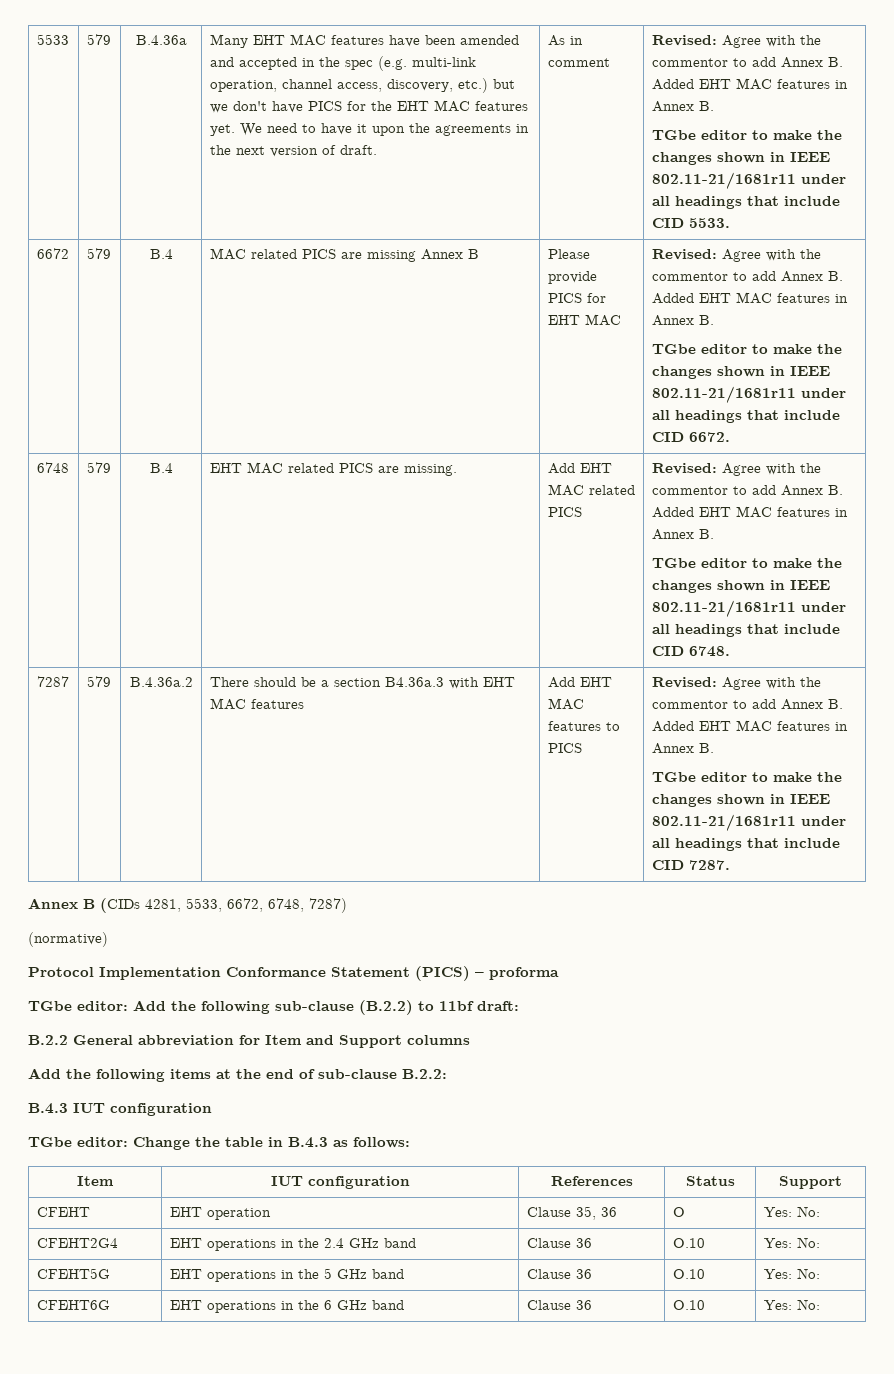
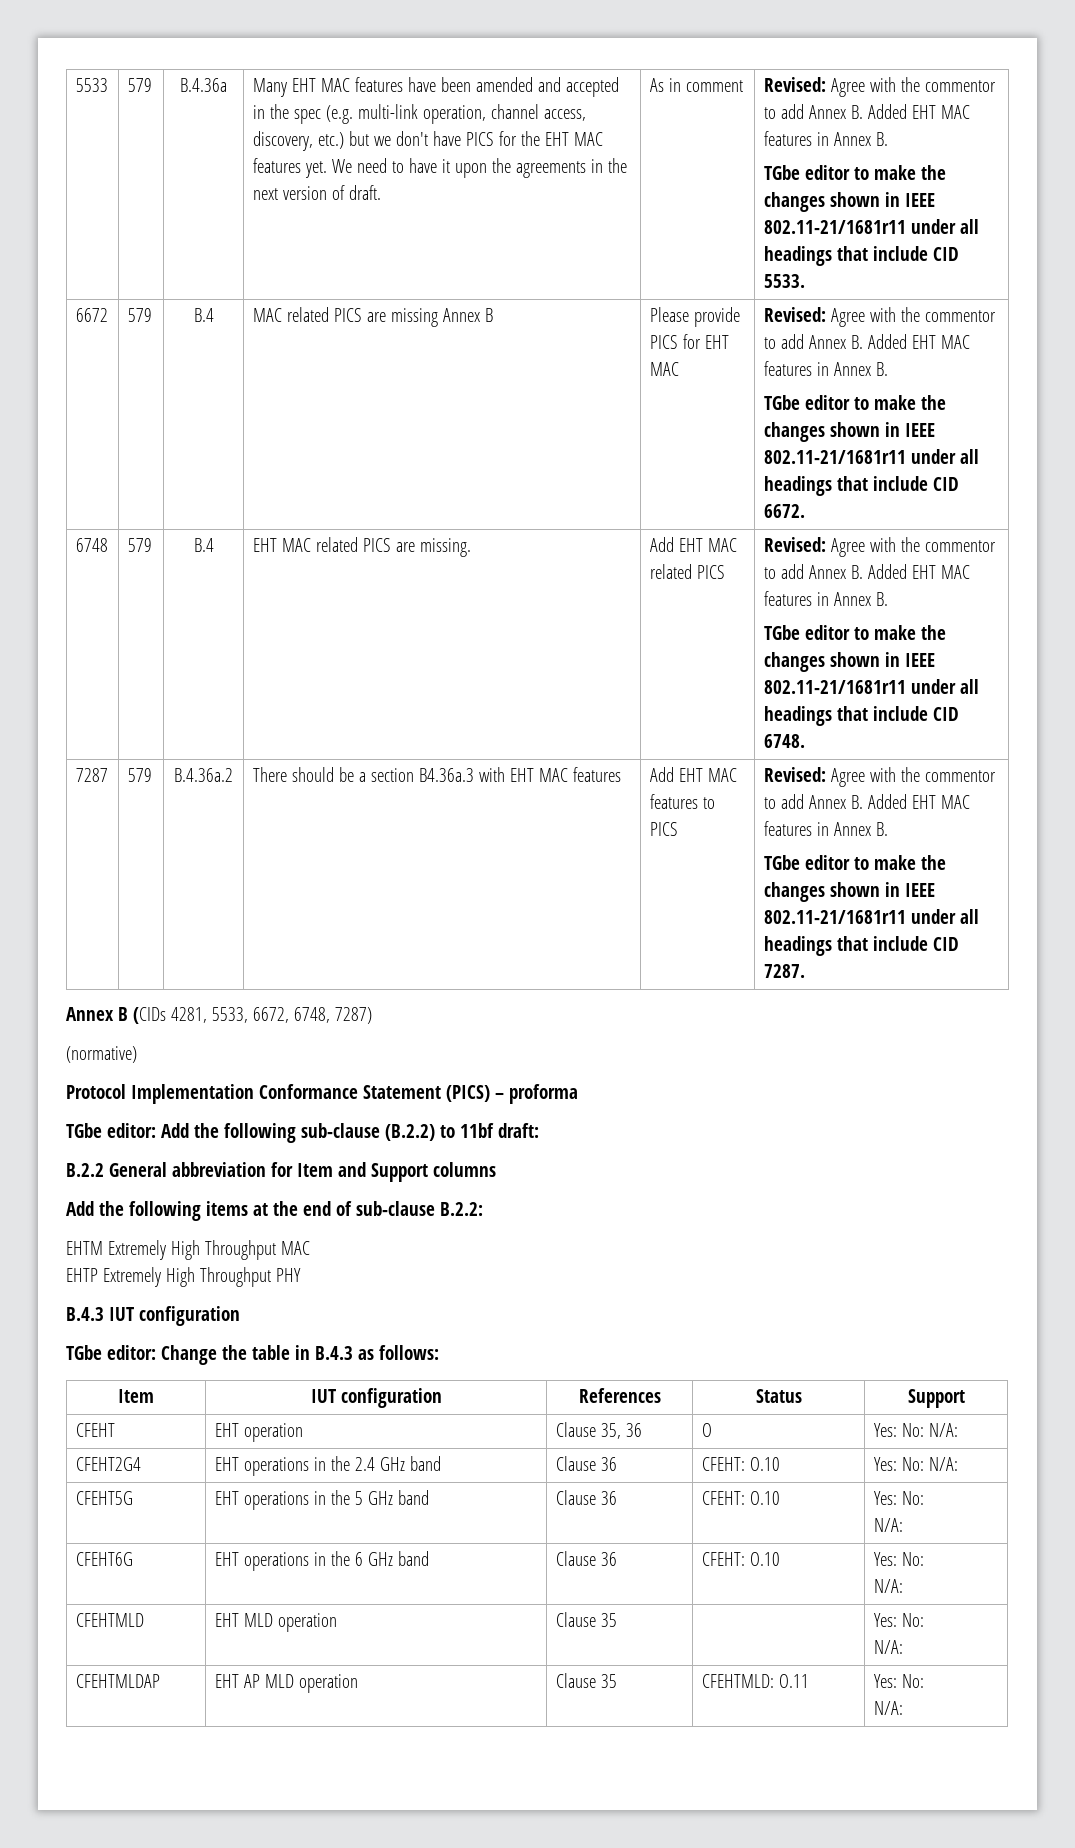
(447, 1074) none -> [66,1240,310,1260] [66,1267,301,1287] // EHTM Extremely High Throughput MAC // EHTP Extremely High Throughput PHY
(820, 1211) none -> [928,1423,958,1437] N/A:
[672,1238,705,1248] [763,1237,820,1248] O.10 | Yes: No: -> [701,1457,780,1471] [873,1457,958,1471] CFEHT: O.10 | Yes: No: N/A:
[672,1269,705,1279] [763,1268,820,1279] O.10 | Yes: No: -> [701,1491,780,1505] [873,1491,924,1505] [873,1518,903,1532] CFEHT: O.10 | Yes: No: // N/A:
[672,1300,705,1310] [763,1299,820,1310] O.10 | Yes: No: -> [701,1552,780,1566] [873,1552,924,1566] [873,1579,903,1593] [75,1613,144,1627] [214,1613,337,1632] [555,1612,617,1627] [873,1613,924,1627] [873,1640,903,1654] [75,1674,160,1688] [214,1674,358,1693] [555,1673,617,1688] [701,1674,809,1688] [873,1674,924,1688] [873,1701,903,1715] CFEHT: O.10 | Yes: No: // N/A: // CFEHTMLD | EHT MLD operation | Clause 35 | | Yes: No: // N/A: // CFEHTMLDAP | EHT AP MLD operation | Clause 35 | CFEHTMLD: O.11 | Yes: No: // N/A:

